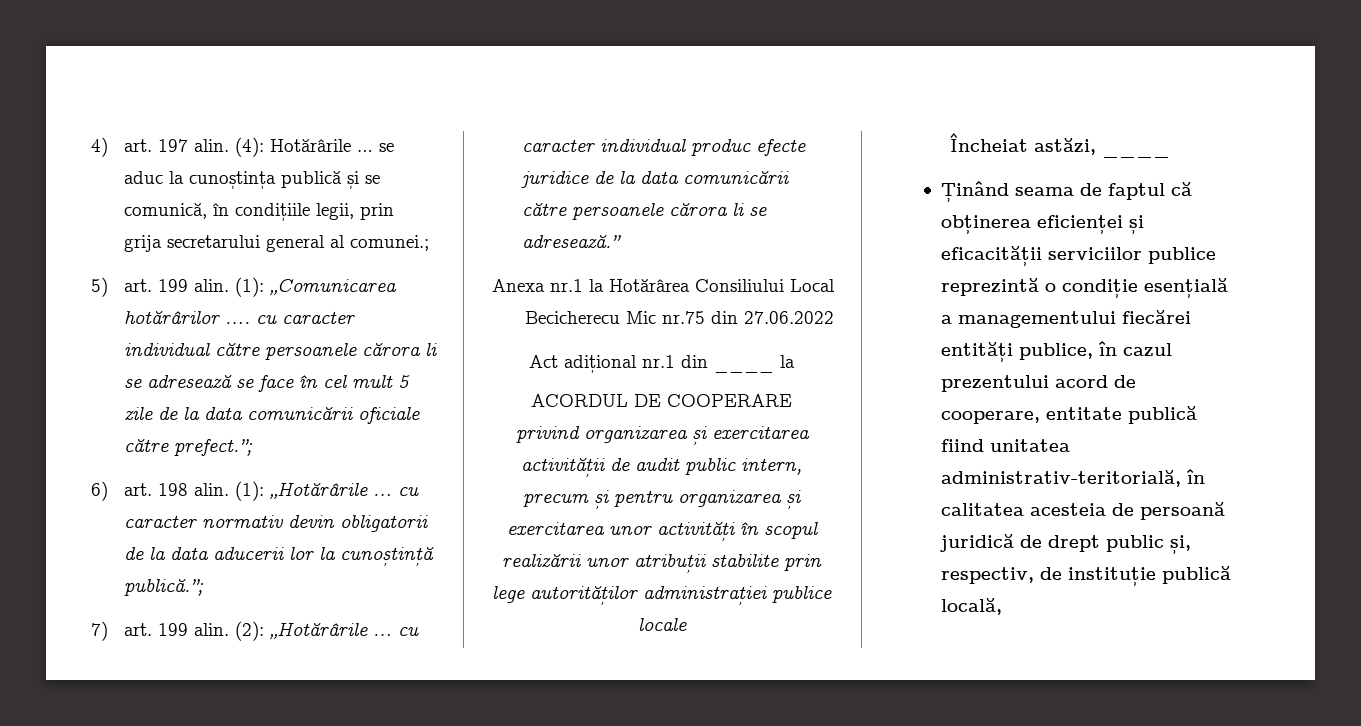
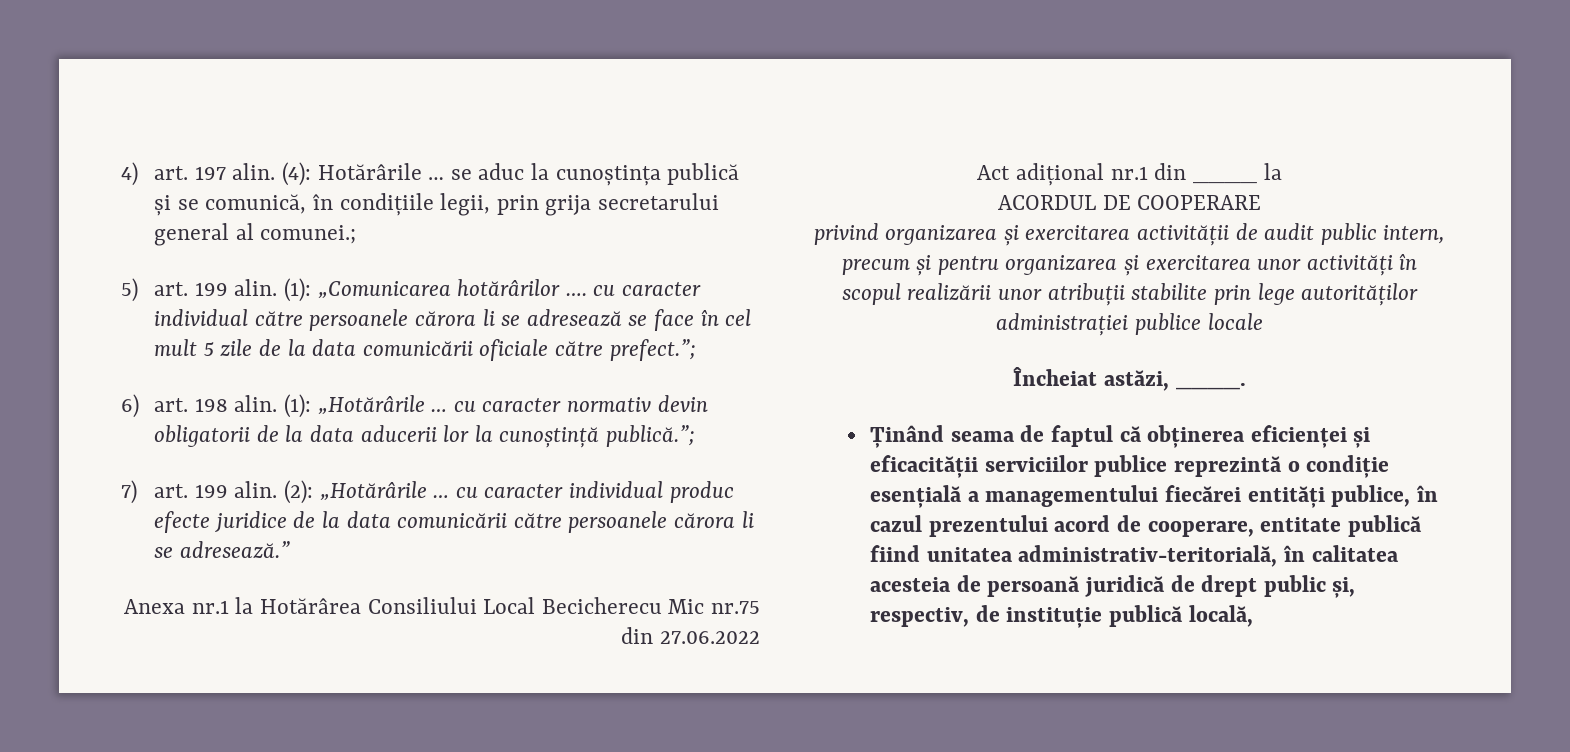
[1101,152,1170,158] ____ -> [1175,383,1246,390] ____.

